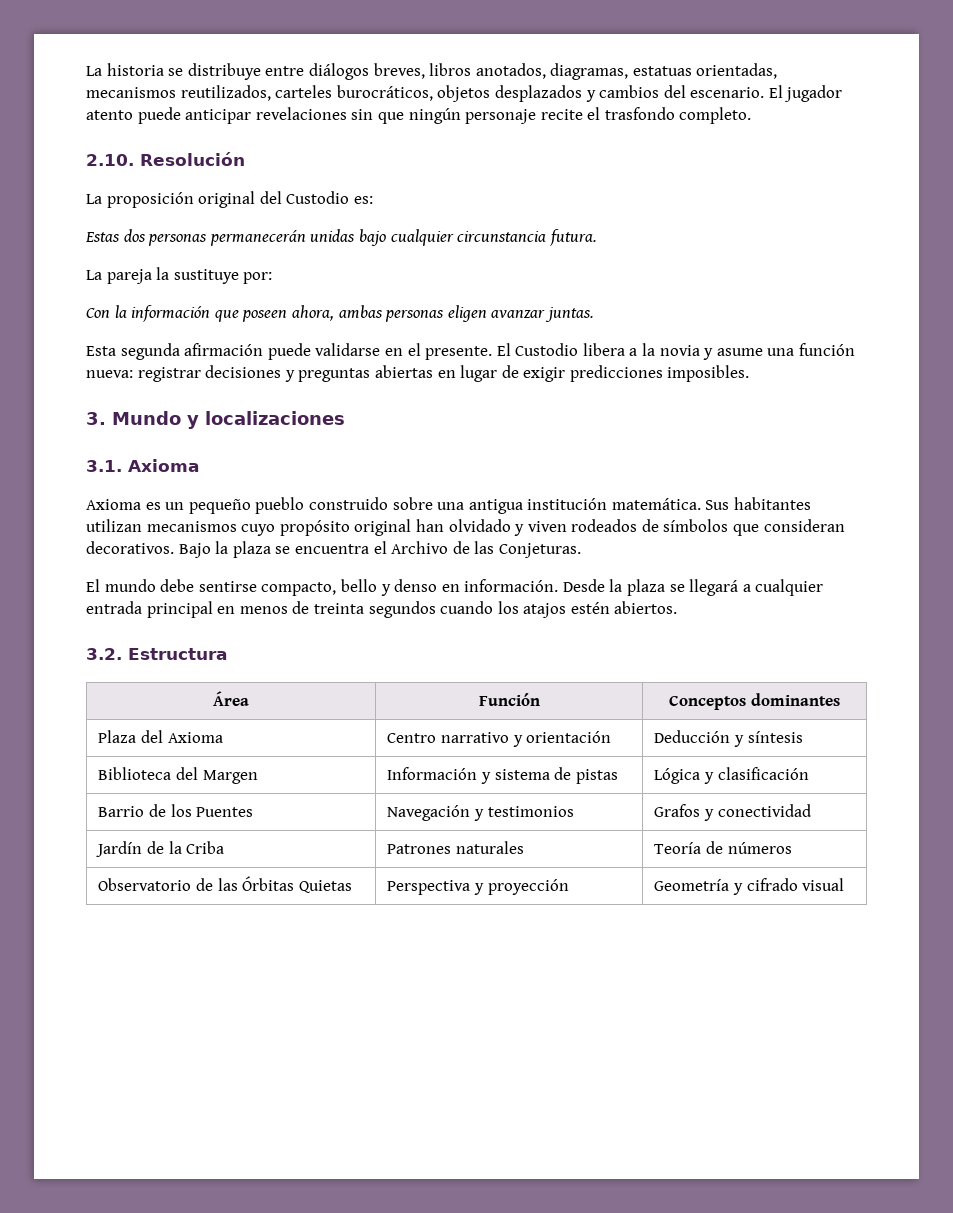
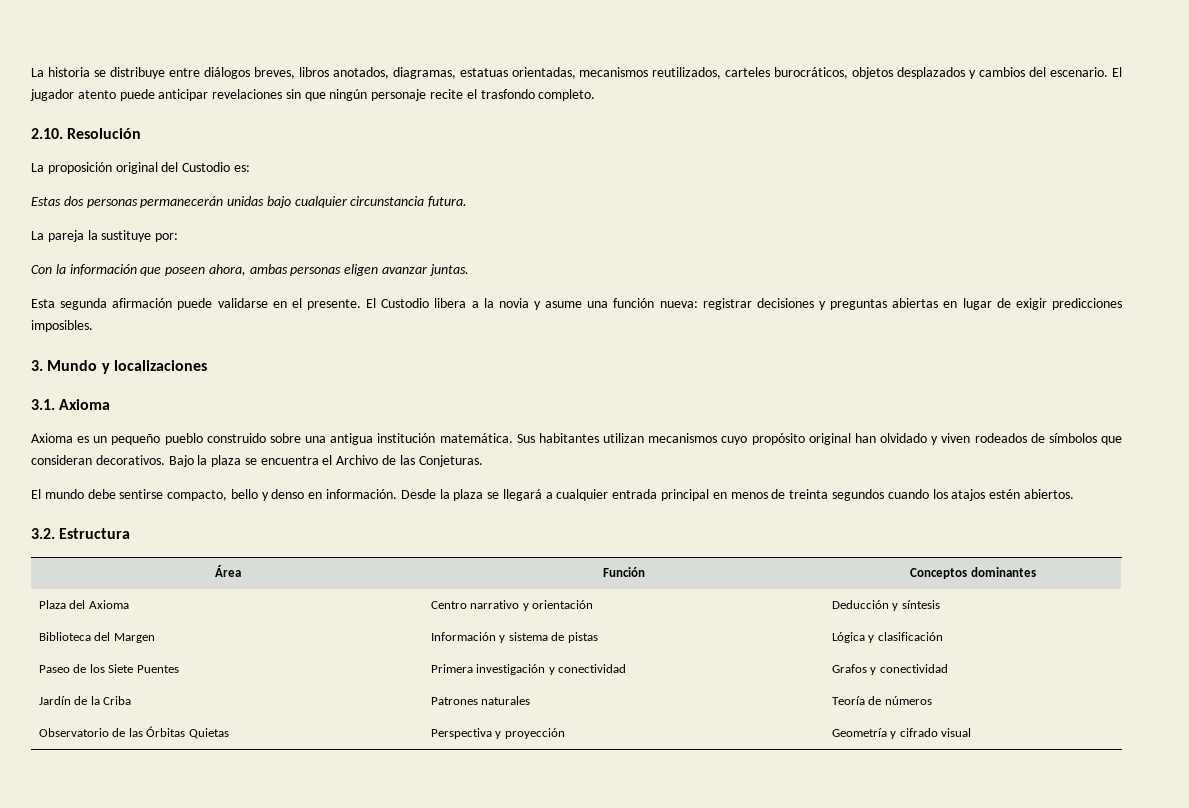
[98,806,145,817] Barrio -> [39,665,71,673] Paseo
(192, 810) none -> [108,664,134,673] Siete
[387,805,574,821] Navegación y testimonios -> [431,664,627,675] Primera investigación y conectividad

